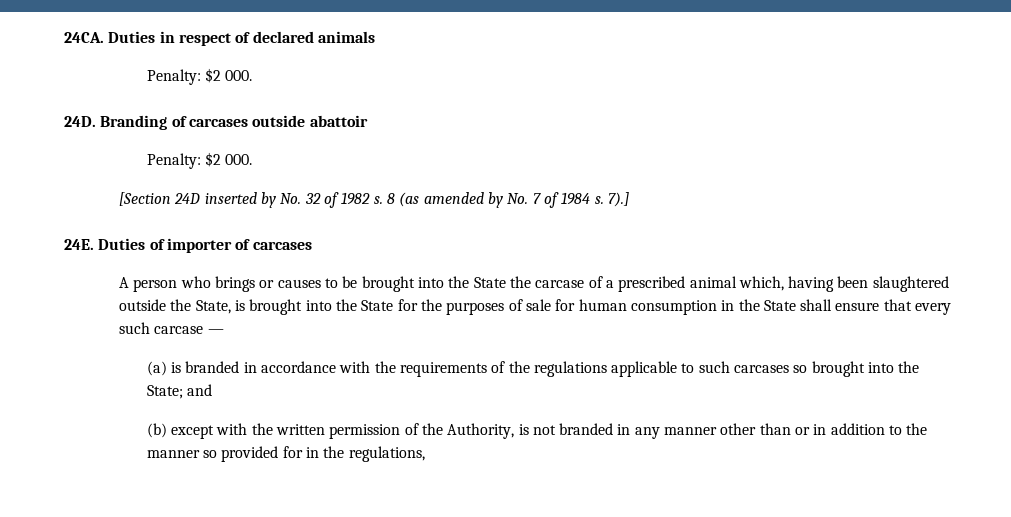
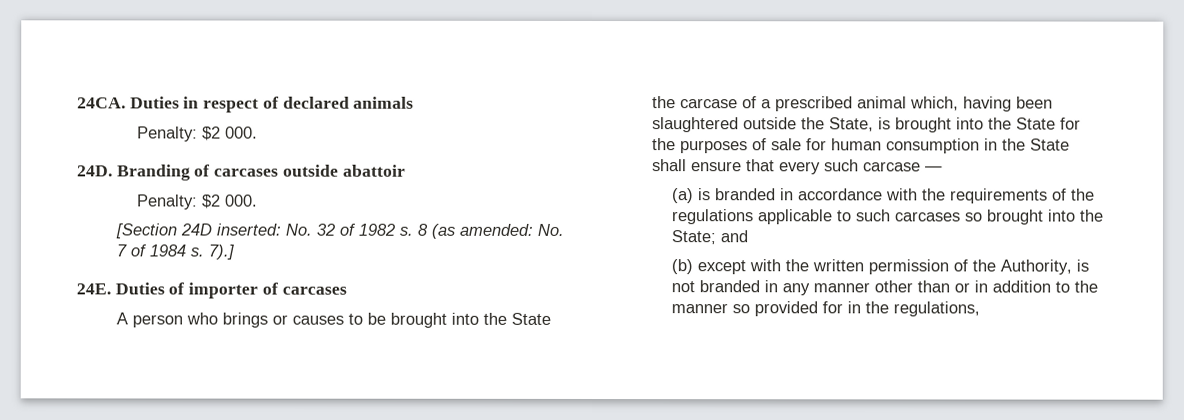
[204,192,277,208] inserted by -> [215,223,281,236] inserted:
[423,192,503,208] amended by -> [458,223,533,236] amended:

